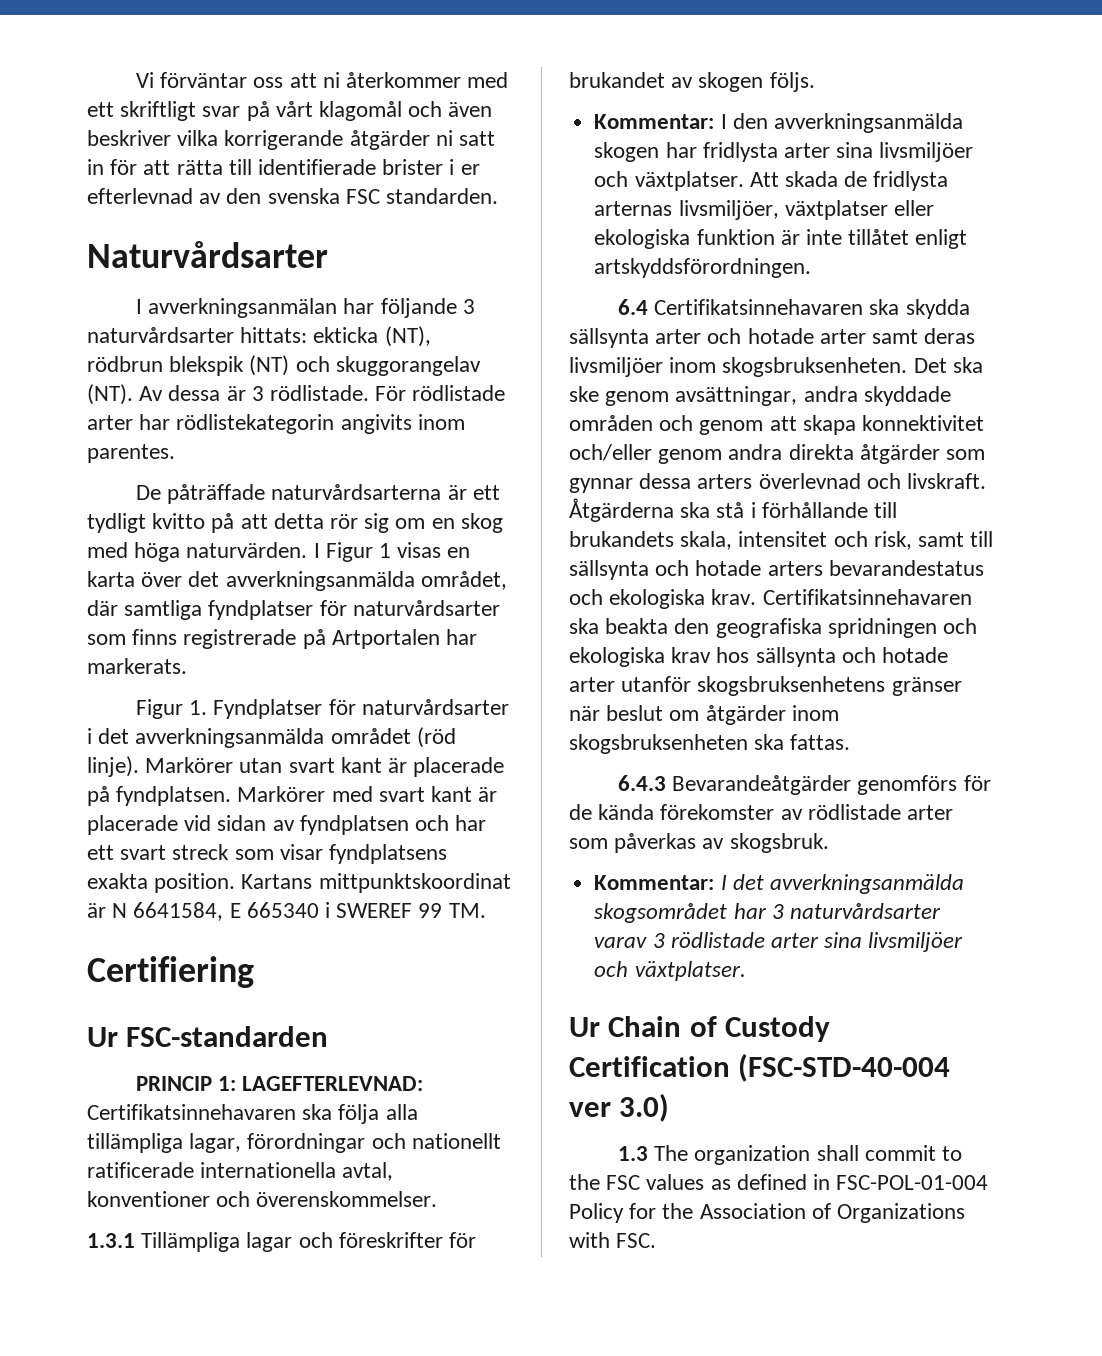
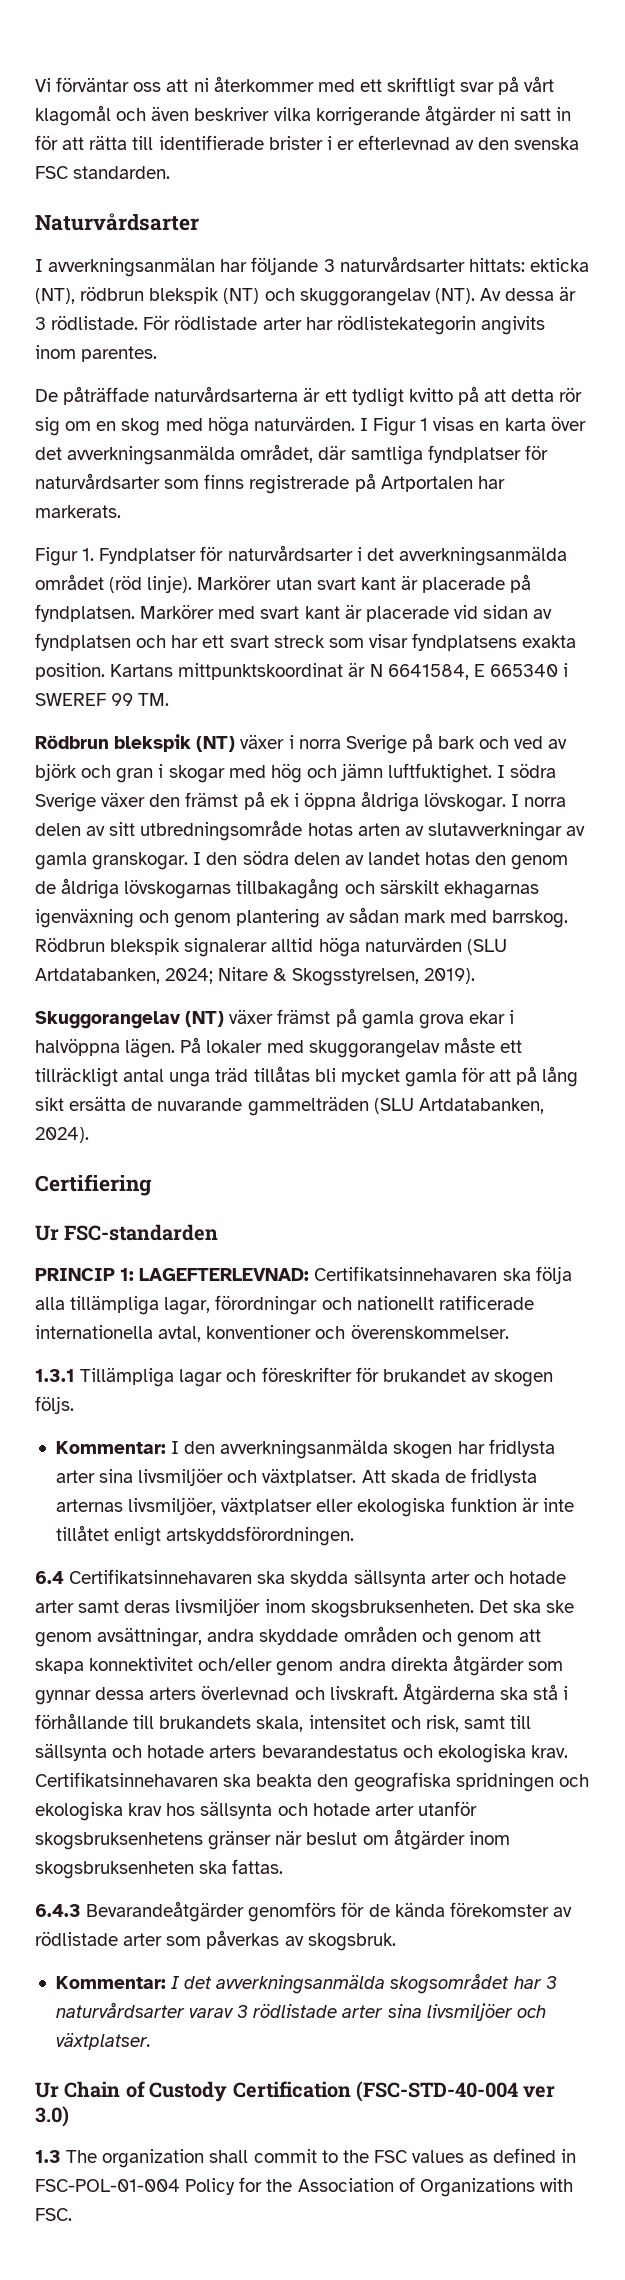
(486, 910) none -> [35,733,568,754] [35,763,557,783] [35,791,567,812] [35,820,586,841] [35,850,569,870] [35,878,539,899] [35,907,569,928] [35,937,507,957] [35,967,475,986] [35,1008,515,1029] [35,1037,522,1058] [35,1066,579,1087] [35,1096,544,1116] [35,1127,89,1143] // Rödbrun blekspik (NT) växer i norra Sverige på bark och ved av björk och gran i skogar med hög och jämn luftfuktighet. I södra Sverige växer den främst på ek i öppna åldriga lövskogar. I norra delen av sitt utbredningsområde hotas arten av slutavverkningar av gamla granskogar. I den södra delen av landet hotas den genom de åldriga lövskogarnas tillbakagång och särskilt ekhagarnas igenväxning och genom plantering av sådan mark med barrskog. Rödbrun blekspik signalerar alltid höga naturvärden (SLU Artdatabanken, 2024; Nitare & Skogsstyrelsen, 2019). // Skuggorangelav (NT) växer främst på gamla grova ekar i halvöppna lägen. På lokaler med skuggorangelav måste ett tillräckligt antal unga träd tillåtas bli mycket gamla för att på lång sikt ersätta de nuvarande gammelträden (SLU Artdatabanken, 2024).

